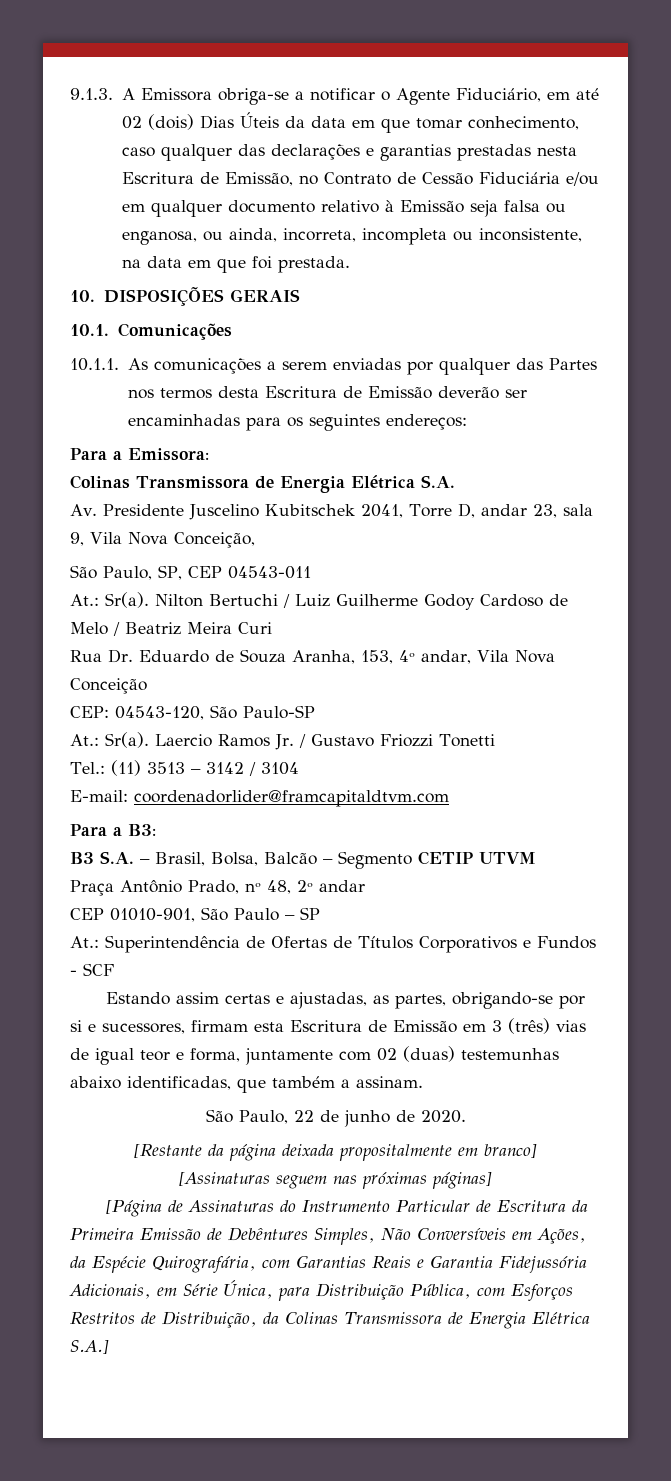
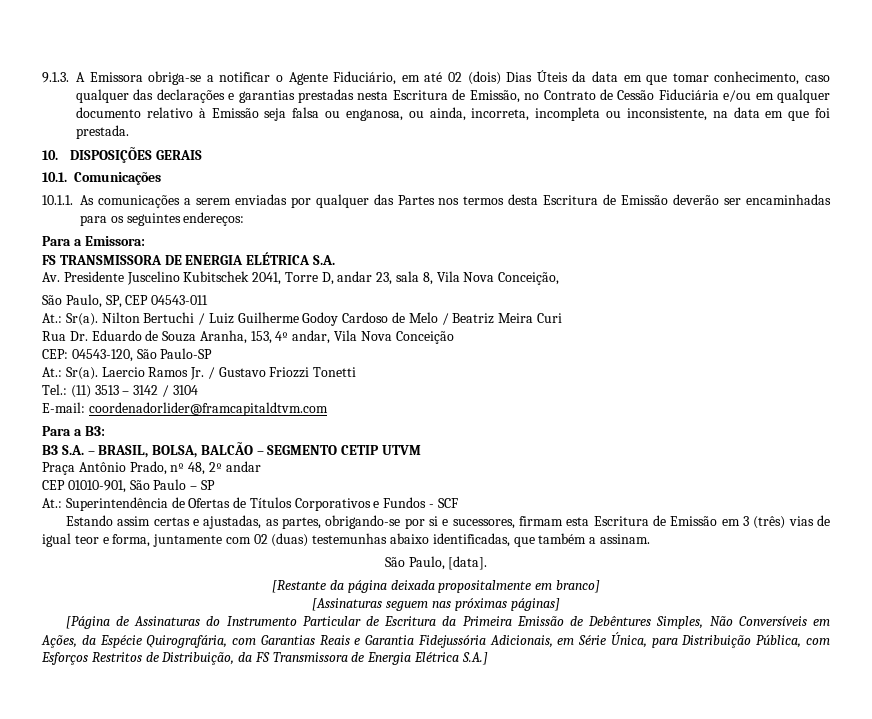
[70,475,415,493] Colinas Transmissora de Energia Elétrica -> [42,252,311,265] FS TRANSMISSORA DE ENERGIA ELÉTRICA
[70,532,84,546] 9, -> [422,272,433,285] 8,
[155,851,412,869] Brasil, Bolsa, Balcão – Segmento -> [98,442,338,458] BRASIL, BOLSA, BALCÃO – SEGMENTO
[293,1110,466,1127] 22 de junho de 2020. -> [448,556,488,570] [data].
[285,1312,338,1324] Colinas -> [254,652,270,662] FS

